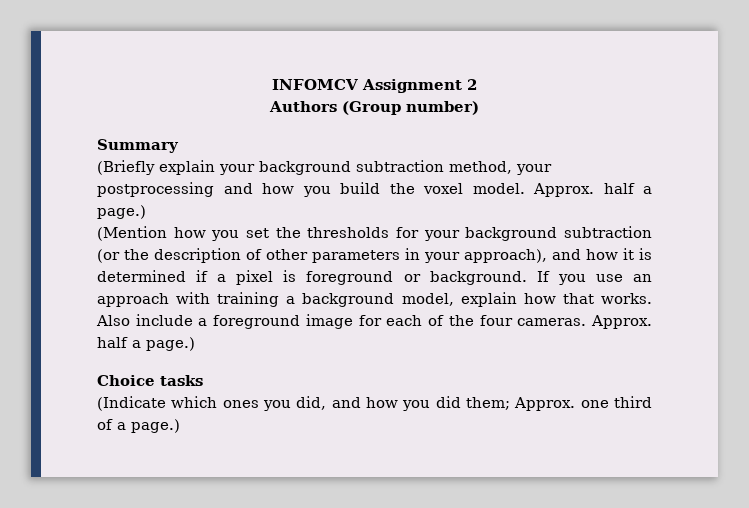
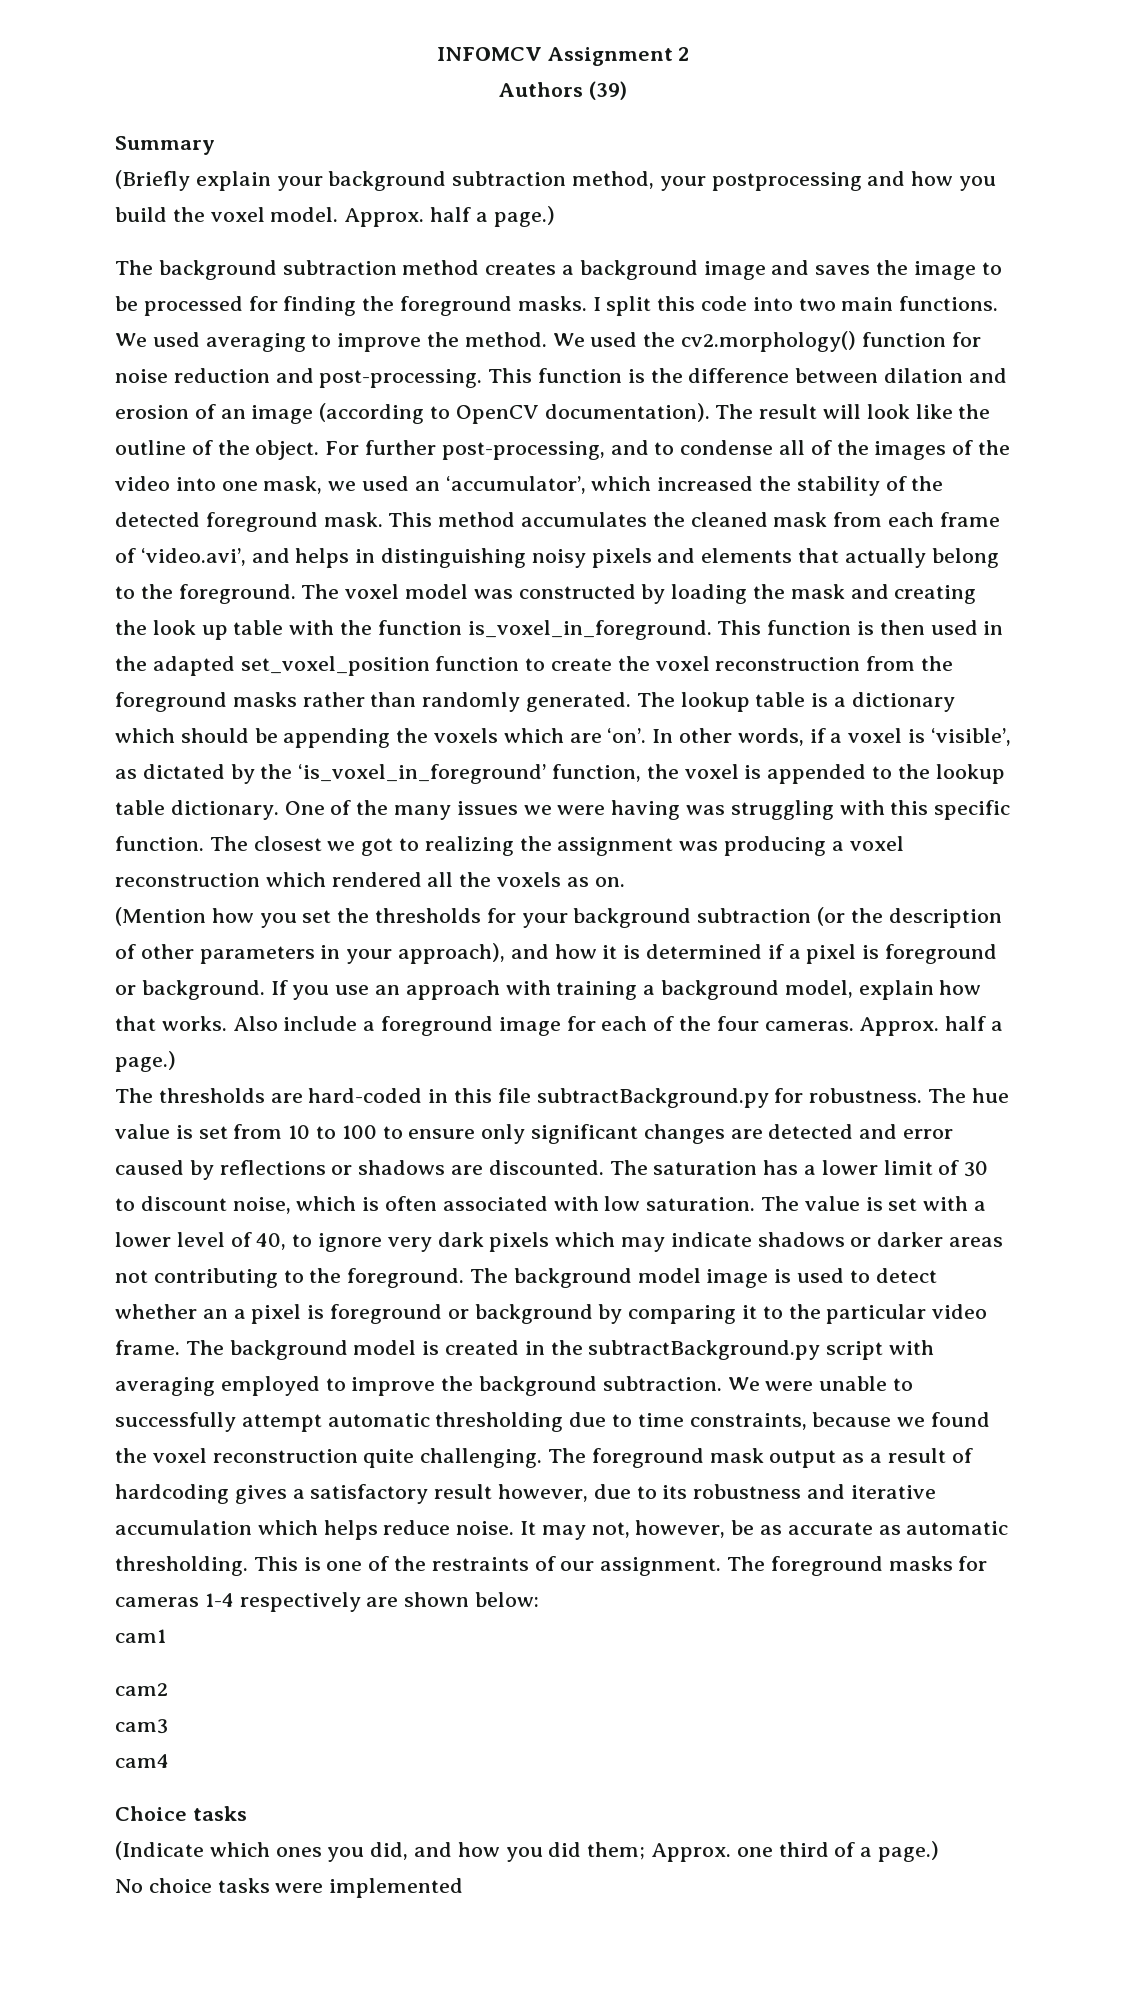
[342,101,479,115] (Group number) -> [588,81,627,100] (39)
(146, 212) none -> [115,260,1002,280] [115,296,999,316] [115,331,981,352] [115,368,1007,388] [115,403,991,424] [115,440,1011,460] [115,476,944,496] [115,512,1000,532] [115,548,999,568] [115,584,977,604] [115,620,1004,640] [115,656,954,676] [115,692,955,712] [115,728,1011,748] [115,764,1005,784] [115,800,1011,820] [115,836,904,856] [115,872,625,887] // The background subtraction method creates a background image and saves the image to be processed for finding the foreground masks. I split this code into two main functions. We used averaging to improve the method. We used the cv2.morphology() function for noise reduction and post-processing. This function is the difference between dilation and erosion of an image (according to OpenCV documentation). The result will look like the outline of the object. For further post-processing, and to condense all of the images of the video into one mask, we used an ‘accumulator’, which increased the stability of the detected foreground mask. This method accumulates the cleaned mask from each frame of ‘video.avi’, and helps in distinguishing noisy pixels and elements that actually belong to the foreground. The voxel model was constructed by loading the mask and creating the look up table with the function is_voxel_in_foreground. This function is then used in the adapted set_voxel_position function to create the voxel reconstruction from the foreground masks rather than randomly generated. The lookup table is a dictionary which should be appending the voxels which are ‘on’. In other words, if a voxel is ‘visible’, as dictated by the ‘is_voxel_in_foreground’ function, the voxel is appended to the lookup table dictionary. One of the many issues we were having was struggling with this specific function. The closest we got to realizing the assignment was producing a voxel reconstruction which rendered all the voxels as on.
(195, 344) none -> [115,1088,1009,1108] [115,1124,954,1144] [115,1160,989,1180] [115,1196,987,1214] [115,1232,1004,1252] [115,1268,937,1288] [115,1304,988,1324] [115,1340,935,1360] [115,1376,914,1396] [115,1412,991,1432] [115,1448,973,1468] [115,1484,936,1504] [115,1520,1009,1540] [115,1556,988,1576] [115,1592,540,1612] [115,1629,166,1643] [115,1683,168,1696] [115,1719,168,1734] [115,1754,169,1768] // The thresholds are hard-coded in this file subtractBackground.py for robustness. The hue value is set from 10 to 100 to ensure only significant changes are detected and error caused by reflections or shadows are discounted. The saturation has a lower limit of 30 to discount noise, which is often associated with low saturation. The value is set with a lower level of 40, to ignore very dark pixels which may indicate shadows or darker areas not contributing to the foreground. The background model image is used to detect whether an a pixel is foreground or background by comparing it to the particular video frame. The background model is created in the subtractBackground.py script with averaging employed to improve the background subtraction. We were unable to successfully attempt automatic thresholding due to time constraints, because we found the voxel reconstruction quite challenging. The foreground mask output as a result of hardcoding gives a satisfactory result however, due to its robustness and iterative accumulation which helps reduce noise. It may not, however, be as accurate as automatic thresholding. This is one of the restraints of our assignment. The foreground masks for cameras 1-4 respectively are shown below: // cam1 // cam2 // cam3 // cam4
(180, 426) none -> [115,1878,464,1898] // No choice tasks were implemented

